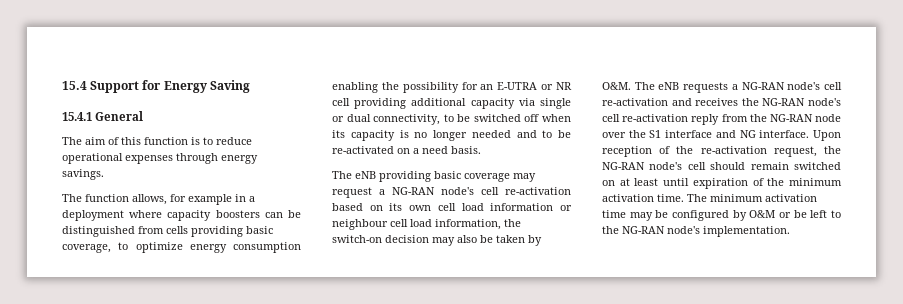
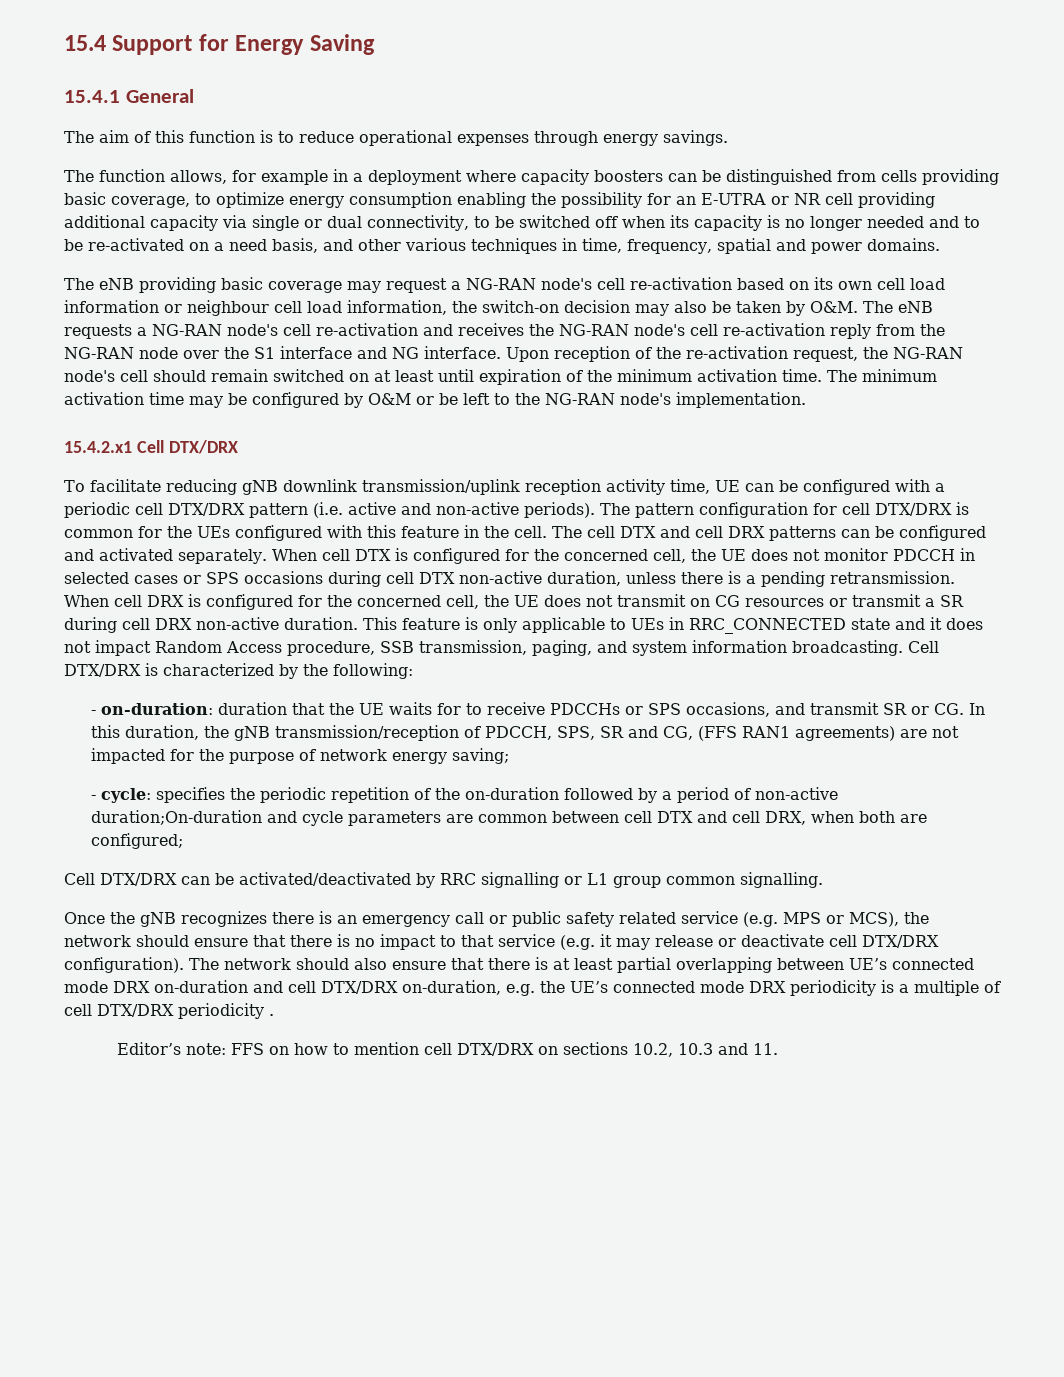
[451,146,481,154] basis. -> [272,238,940,254] basis, and other various techniques in time, frequency, spatial and power domains.
(790, 231) none -> [64,440,238,454] [64,479,945,495] [64,502,969,518] [64,525,986,541] [64,548,975,564] [64,571,955,587] [64,594,964,610] [64,617,983,634] [64,640,939,656] [64,663,413,679] [90,702,985,717] [90,725,959,741] [90,748,509,764] [90,787,838,803] [90,810,927,826] [90,833,183,849] [64,872,823,888] [64,911,929,927] [64,934,939,950] [64,957,974,973] [64,980,1001,996] [64,1003,274,1019] [117,1042,779,1057] // 15.4.2.x1 Cell DTX/DRX // To facilitate reducing gNB downlink transmission/uplink reception activity time, UE can be configured with a periodic cell DTX/DRX pattern (i.e. active and non-active periods). The pattern configuration for cell DTX/DRX is common for the UEs configured with this feature in the cell. The cell DTX and cell DRX patterns can be configured and activated separately. When cell DTX is configured for the concerned cell, the UE does not monitor PDCCH in selected cases or SPS occasions during cell DTX non-active duration, unless there is a pending retransmission. When cell DRX is configured for the concerned cell, the UE does not transmit on CG resources or transmit a SR during cell DRX non-active duration. This feature is only applicable to UEs in RRC_CONNECTED state and it does not impact Random Access procedure, SSB transmission, paging, and system information broadcasting. Cell DTX/DRX is characterized by the following: // - on-duration: duration that the UE waits for to receive PDCCHs or SPS occasions, and transmit SR or CG. In this duration, the gNB transmission/reception of PDCCH, SPS, SR and CG, (FFS RAN1 agreements) are not impacted for the purpose of network energy saving; // - cycle: specifies the periodic repetition of the on-duration followed by a period of non-active duration;On-duration and cycle parameters are common between cell DTX and cell DRX, when both are configured; // Cell DTX/DRX can be activated/deactivated by RRC signalling or L1 group common signalling. // Once the gNB recognizes there is an emergency call or public safety related service (e.g. MPS or MCS), the network should ensure that there is no impact to that service (e.g. it may release or deactivate cell DTX/DRX configuration). The network should also ensure that there is at least partial overlapping between UE’s connected mode DRX on-duration and cell DTX/DRX on-duration, e.g. the UE’s connected mode DRX periodicity is a multiple of cell DTX/DRX periodicity . // Editor’s note: FFS on how to mention cell DTX/DRX on sections 10.2, 10.3 and 11.

